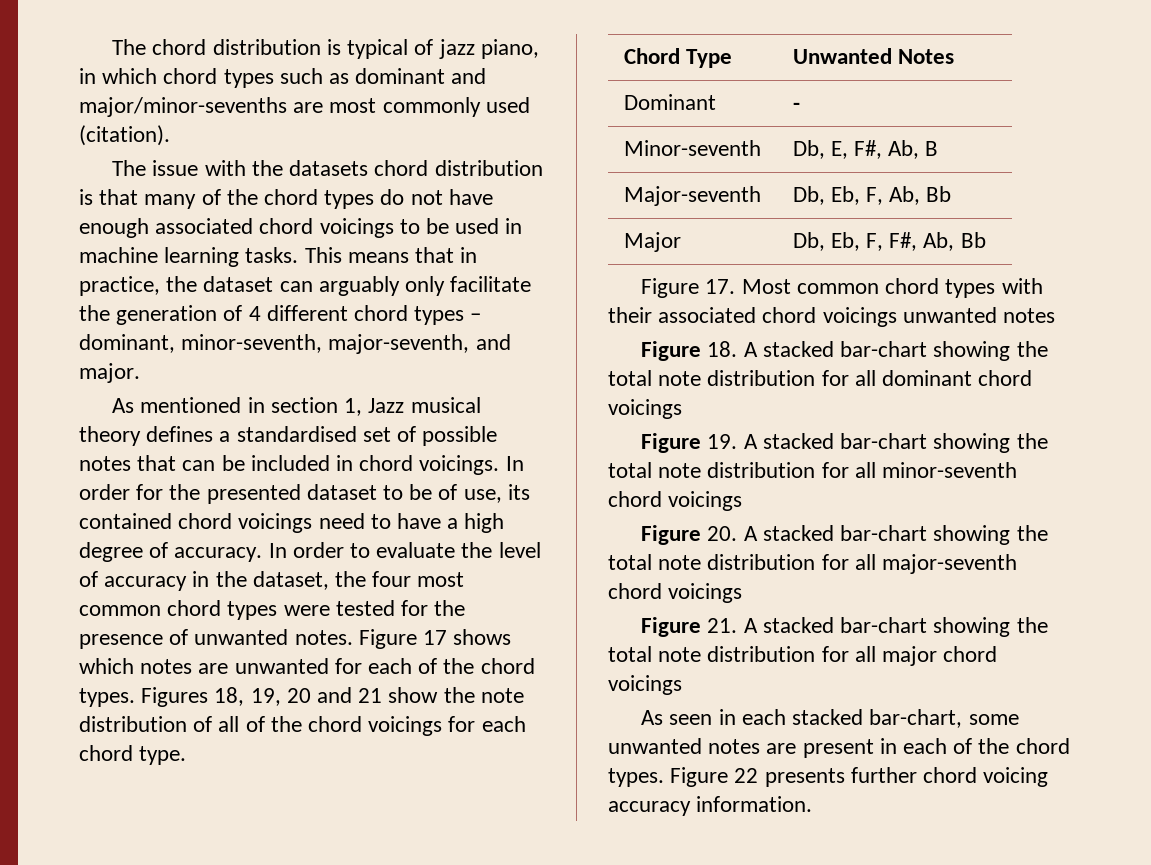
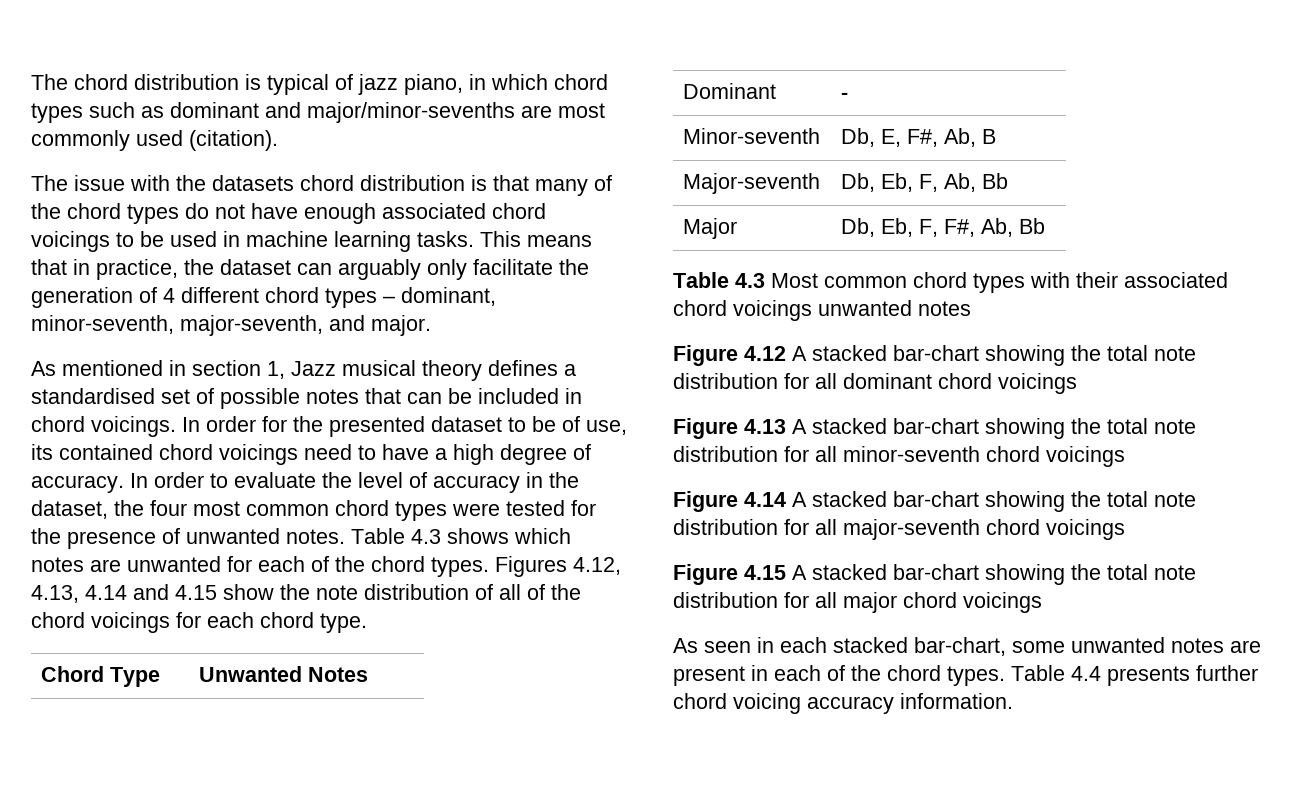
[358,629,448,649] Figure 17 -> [351,528,441,544] Table 4.3
[214,687,383,706] 18, 19, 20 and 21 -> [573,557,621,575] [31,584,217,603] 4.12, 4.13, 4.14 and 4.15
[641,278,736,298] Figure 17. -> [673,272,765,288] Table 4.3
[707,341,738,357] 18. -> [744,346,786,361] 4.12
[707,434,738,449] 19. -> [744,419,786,434] 4.13
[707,526,738,541] 20. -> [744,492,786,507] 4.14
[707,618,738,633] 21. -> [744,565,786,580] 4.15
[670,767,759,787] Figure 22 -> [1011,665,1101,681] Table 4.4

